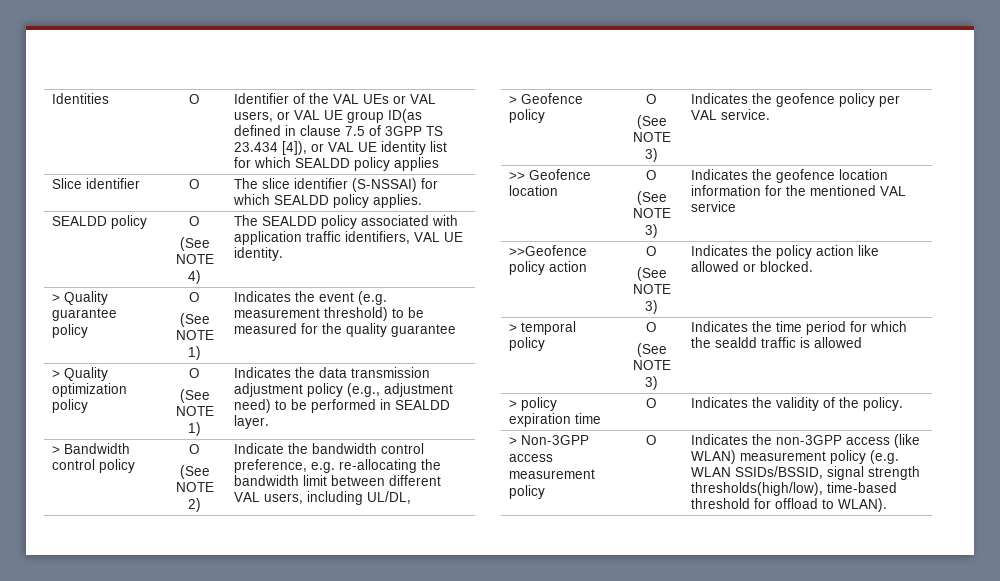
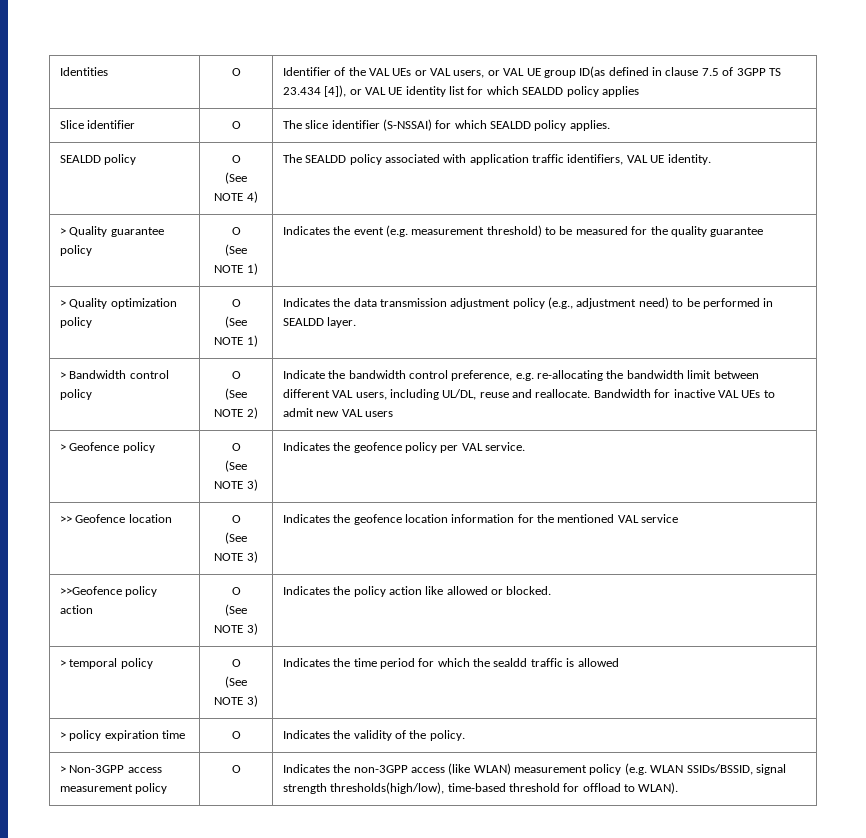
(412, 497) none -> [479,389,775,398] [282,408,393,417] reuse and reallocate. Bandwidth for inactive VAL UEs to admit new VAL users

